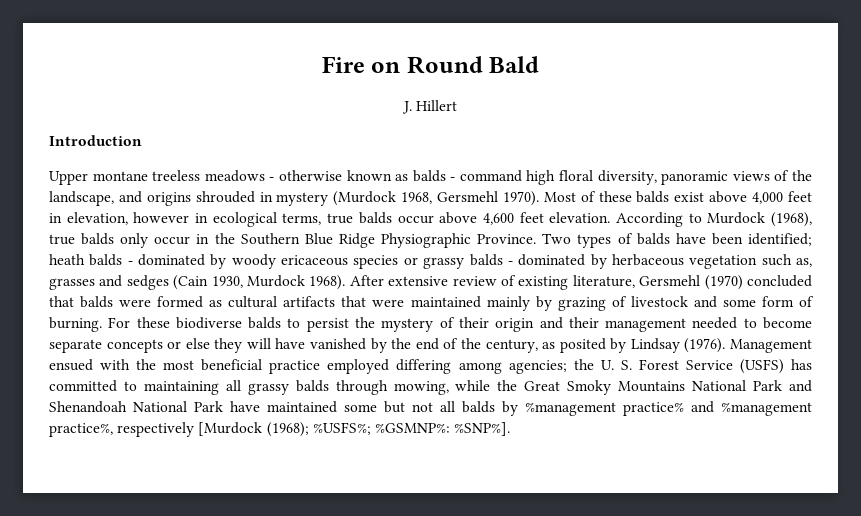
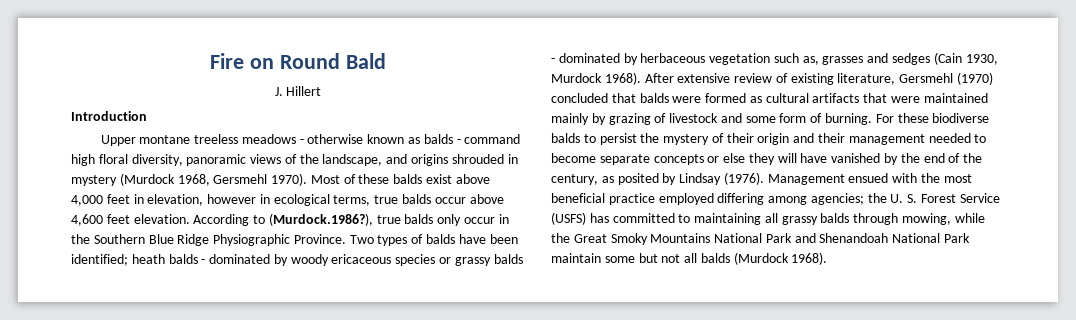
[707,212,812,227] Murdock (1968), -> [268,213,373,226] (Murdock.1986?),
[230,401,337,413] have maintained -> [551,253,601,263] maintain
[502,401,812,416] [49,422,511,437] by %management practice% and %management practice%, respectively [Murdock (1968); %USFS%; %GSMNP%: %SNP%]. -> [733,252,828,265] (Murdock 1968).

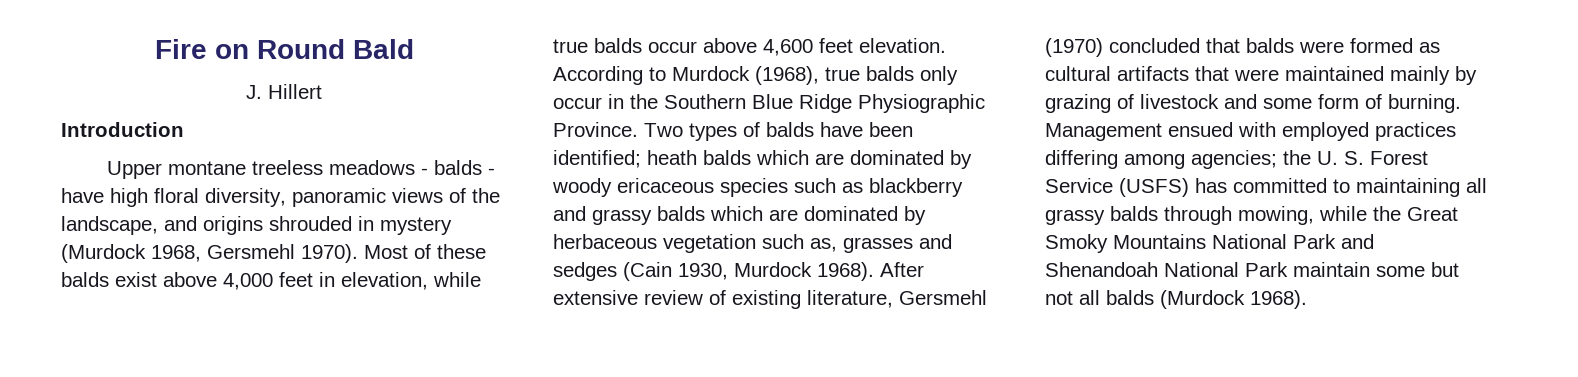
[307,134,521,144] otherwise known as balds - command -> [433,160,495,175] [61,188,104,203] balds - have
[207,194,371,206] however in ecological terms, -> [433,272,481,287] while
[268,213,373,226] (Murdock.1986?), -> [672,66,819,85] Murdock (1968),
[201,259,206,264] - -> [756,150,844,165] which are
[439,254,523,266] [551,58,555,63] or grassy balds - -> [794,178,963,197] [553,206,798,225] such as blackberry and grassy balds which are
[875,113,990,123] [551,133,987,145] [551,153,983,165] [551,172,972,185] [551,193,714,205] For these biodiverse balds to persist the mystery of their origin and their management needed to become separate concepts or else they will have vanished by the end of the century, as posited by Lindsay (1976). Management ensued with the most beneficial practice employed -> [1045,122,1456,141] Management ensued with employed practices

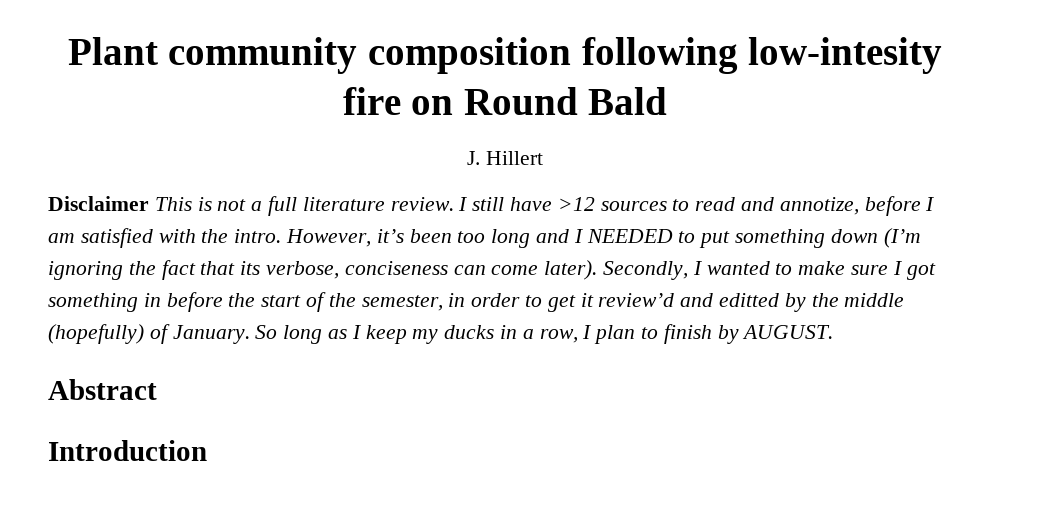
[154,39,207,59] Fire -> [67,37,943,74] [342,87,401,115] Plant community composition following low-intesity fire
[61,122,184,137] [106,160,495,179] [61,188,500,207] [61,216,452,235] [61,244,486,263] [61,272,481,290] [553,38,946,56] [553,66,958,85] [553,94,985,113] [553,122,913,141] [553,150,972,169] [552,178,963,197] [553,206,926,225] [553,234,952,253] [553,262,924,281] [553,290,987,309] [1045,38,1440,57] [1045,66,1477,85] [1045,94,1461,113] [1045,122,1456,141] [1045,150,1428,169] [1045,178,1487,197] [1045,206,1458,225] [1045,234,1374,253] [1045,262,1459,277] [1045,290,1307,309] Introduction // Upper montane treeless meadows - balds - have high floral diversity, panoramic views of the landscape, and origins shrouded in mystery (Murdock 1968, Gersmehl 1970). Most of these balds exist above 4,000 feet in elevation, while true balds occur above 4,600 feet elevation. According to Murdock (1968), true balds only occur in the Southern Blue Ridge Physiographic Province. Two types of balds have been identified; heath balds which are dominated by woody ericaceous species such as blackberry and grassy balds which are dominated by herbaceous vegetation such as, grasses and sedges (Cain 1930, Murdock 1968). After extensive review of existing literature, Gersmehl (1970) concluded that balds were formed as cultural artifacts that were maintained mainly by grazing of livestock and some form of burning. Management ensued with employed practices differing among agencies; the U. S. Forest Service (USFS) has committed to maintaining all grassy balds through mowing, while the Great Smoky Mountains National Park and Shenandoah National Park maintain some but not all balds (Murdock 1968). -> [48,196,935,216] [48,228,921,248] [48,260,936,280] [48,292,905,312] [48,324,834,344] [48,379,157,400] [48,440,207,461] Disclaimer This is not a full literature review. I still have >12 sources to read and annotize, before I am satisfied with the intro. However, it’s been too long and I NEEDED to put something down (I’m ignoring the fact that its verbose, conciseness can come later). Secondly, I wanted to make sure I got something in before the start of the semester, in order to get it review’d and editted by the middle (hopefully) of January. So long as I keep my ducks in a row, I plan to finish by AUGUST. // Abstract // Introduction

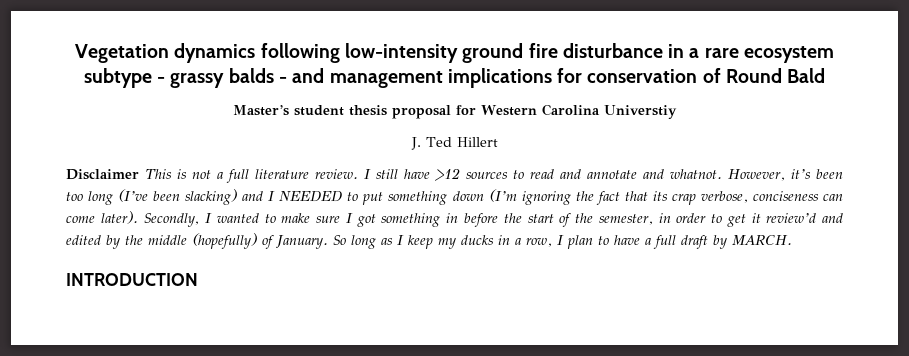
[67,37,943,74] [342,87,668,115] Plant community composition following low-intesity fire on Round Bald -> [75,43,834,63] [83,68,826,88] [233,104,677,119] Vegetation dynamics following low-intensity ground fire disturbance in a rare ecosystem subtype - grassy balds - and management implications for conservation of Round Bald // Master’s student thesis proposal for Western Carolina Universtiy
(481, 158) none -> [425,137,452,147] Ted
[779,196,935,216] [48,228,282,248] annotize, before I am satisfied with the intro. -> [587,169,723,179] annotate and whatnot.
(531, 238) none -> [118,189,238,205] (I’ve been slacking)
(261, 268) none -> [671,194,696,205] crap
[719,293,780,307] editted -> [66,235,101,245] edited
[663,324,834,344] [48,379,157,400] [48,440,207,461] finish by AUGUST. // Abstract // Introduction -> [613,235,792,249] [66,273,198,286] have a full draft by MARCH. // INTRODUCTION

